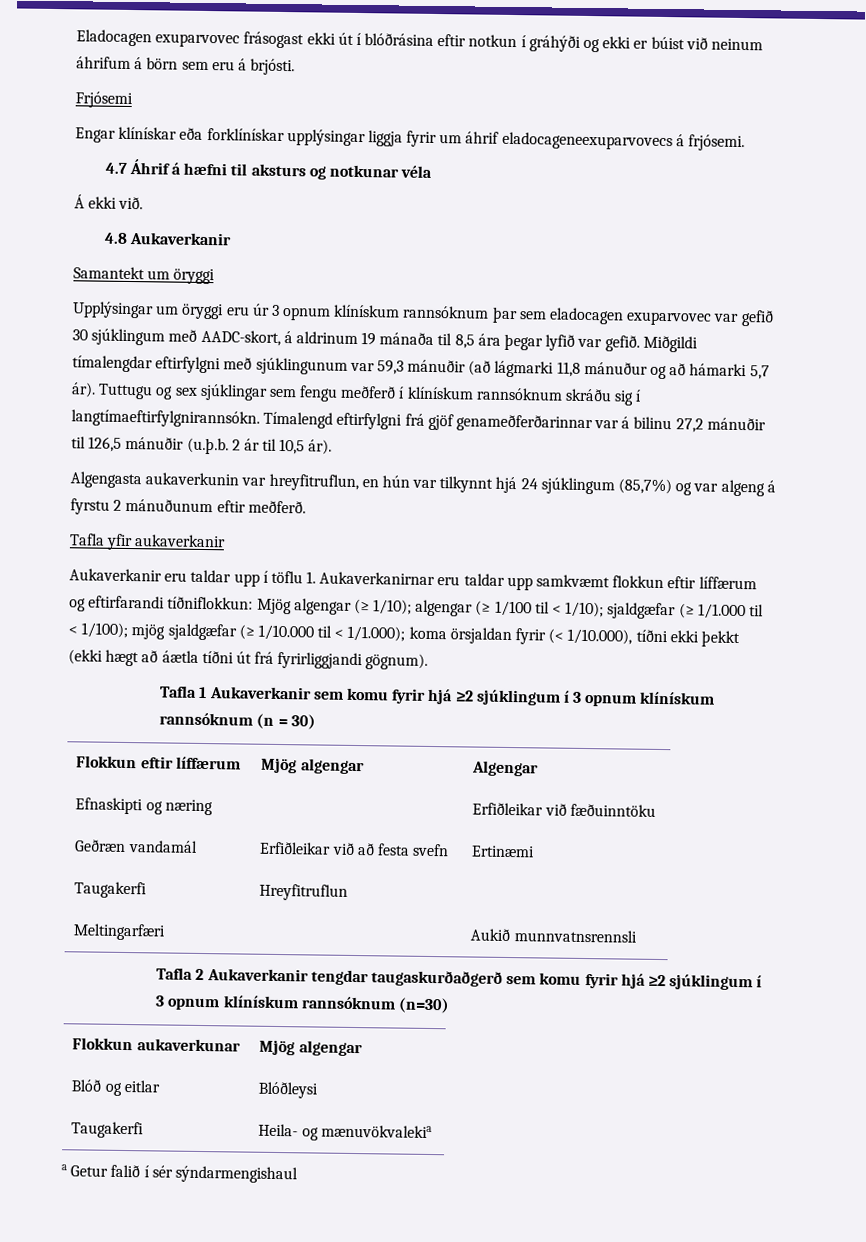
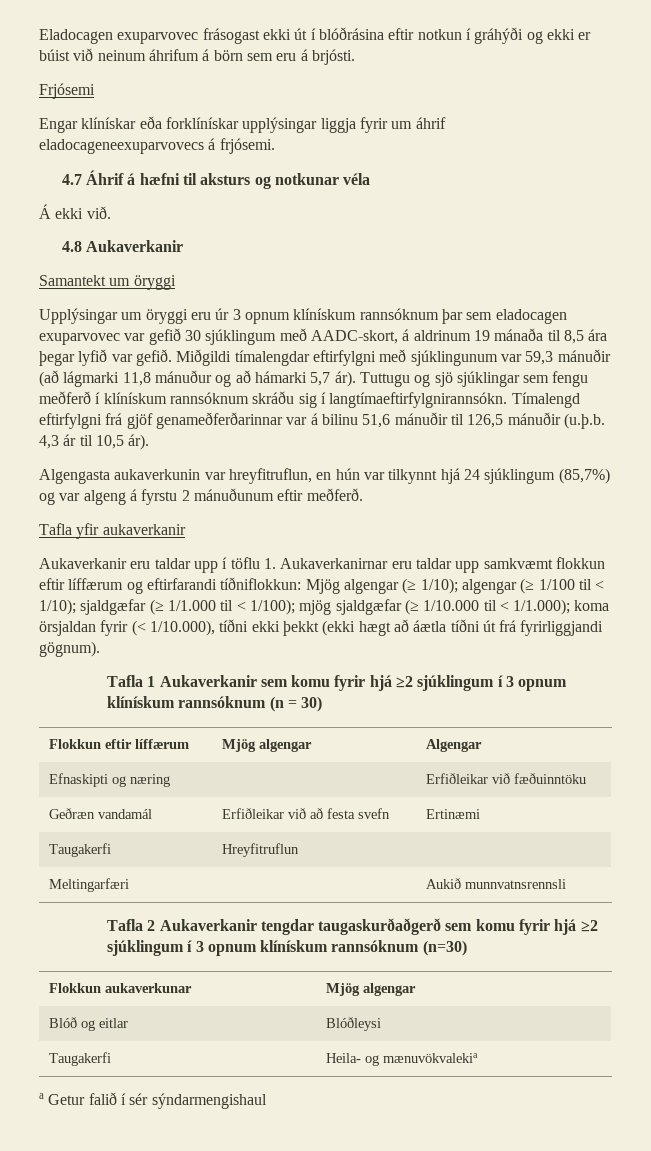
[174,387,198,396] sex -> [434,372,453,387] sjö
[675,418,704,433] 27,2 -> [362,414,391,428] 51,6
[231,439,241,451] 2 -> [39,435,59,449] 4,3

